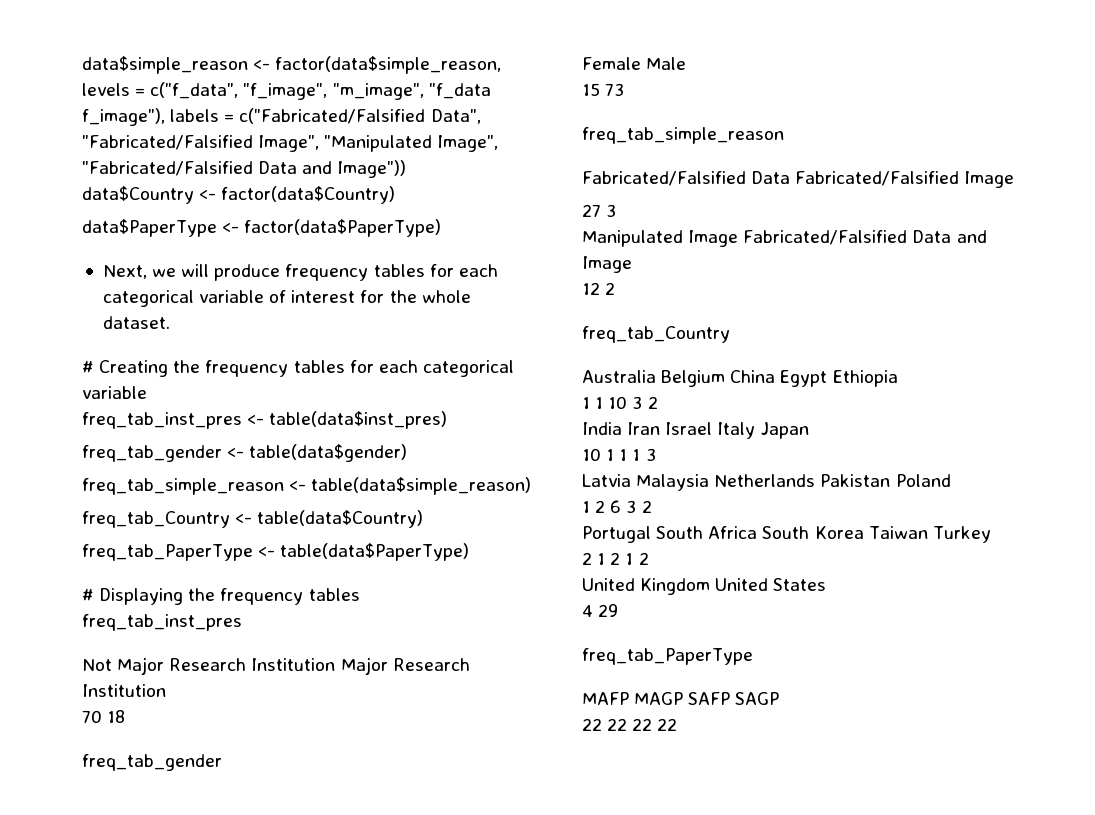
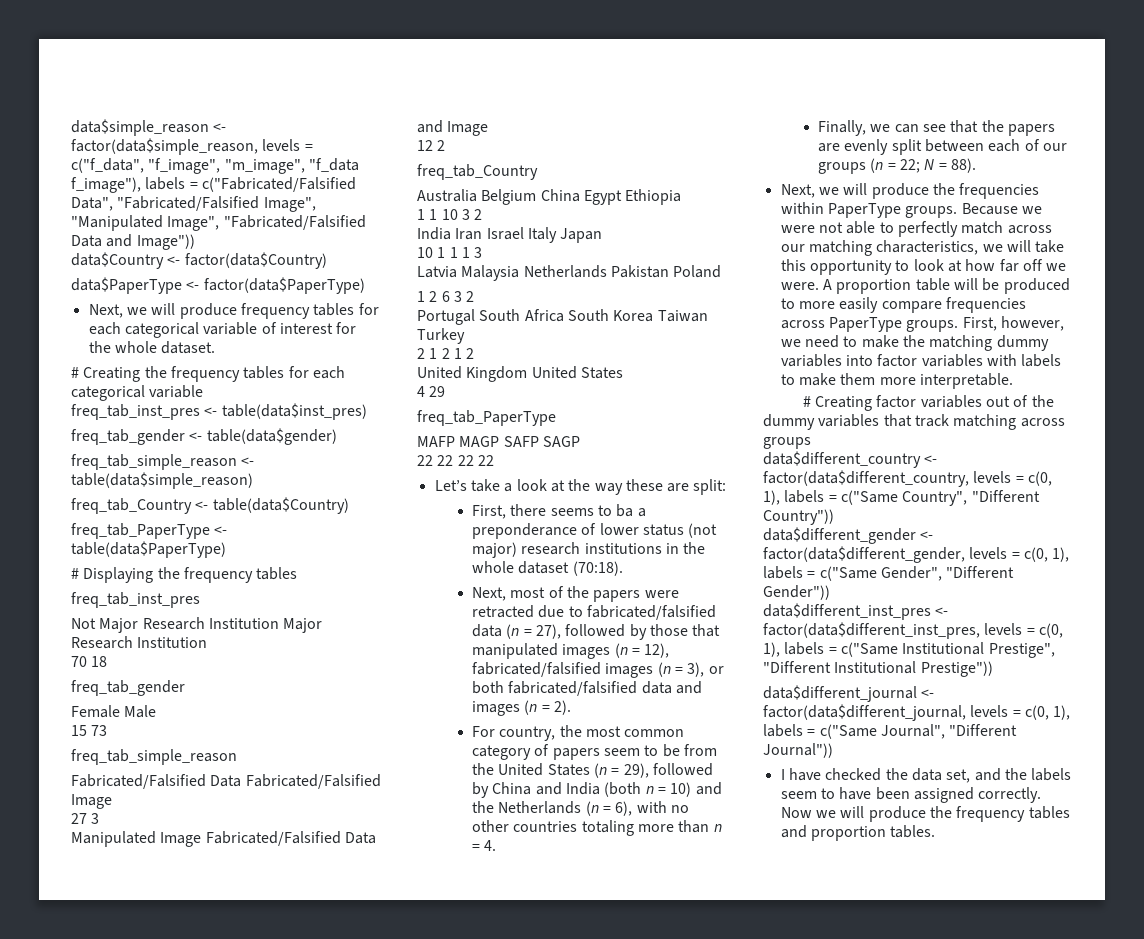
(678, 724) none -> [434,479,727,495] [472,504,646,519] [472,523,718,539] [472,542,706,558] [472,561,623,576] [472,586,679,602] [472,605,717,620] [472,624,721,640] [472,643,670,659] [472,662,724,678] [472,681,703,696] [472,700,572,716] [472,725,685,741] [472,744,718,760] [472,763,714,778] [472,782,722,798] [472,801,690,816] [472,820,722,836] [472,840,497,851] [818,120,1056,136] [818,139,1068,155] [818,158,977,174] [780,183,1040,199] [780,202,1042,218] [780,221,1052,237] [780,240,1065,256] [780,259,1067,275] [780,278,1070,294] [780,297,1026,313] [780,316,1064,332] [780,335,1049,351] [780,354,1062,367] [780,373,1013,389] [802,395,1054,411] [763,414,1065,430] [763,437,811,449] [763,451,938,468] [763,470,1052,487] [763,490,1040,506] [763,509,834,525] [763,527,934,544] [763,546,1070,563] [763,566,1015,581] [763,585,830,600] [763,603,949,620] [763,622,1063,639] [763,642,1055,658] [763,661,993,677] [763,685,935,702] [763,704,1071,721] [763,724,1018,739] [763,743,833,758] [780,768,1072,783] [780,787,1042,803] [780,806,1070,822] [780,825,936,841] // Let’s take a look at the way these are split: // First, there seems to ba a preponderance of lower status (not major) research institutions in the whole dataset (70:18). // Next, most of the papers were retracted due to fabricated/falsified data (n = 27), followed by those that manipulated images (n = 12), fabricated/falsified images (n = 3), or both fabricated/falsified data and images (n = 2). // For country, the most common category of papers seem to be from the United States (n = 29), followed by China and India (both n = 10) and the Netherlands (n = 6), with no other countries totaling more than n = 4. // Finally, we can see that the papers are evenly split between each of our groups (n = 22; N = 88). // Next, we will produce the frequencies within PaperType groups. Because we were not able to perfectly match across our matching characteristics, we will take this opportunity to look at how far off we were. A proportion table will be produced to more easily compare frequencies across PaperType groups. First, however, we need to make the matching dummy variables into factor variables with labels to make them more interpretable. // # Creating factor variables out of the dummy variables that track matching across groups // data$different_country <- factor(data$different_country, levels = c(0, 1), labels = c("Same Country", "Different Country")) // data$different_gender <- factor(data$different_gender, levels = c(0, 1), labels = c("Same Gender", "Different Gender")) // data$different_inst_pres <- factor(data$different_inst_pres, levels = c(0, 1), labels = c("Same Institutional Prestige", "Different Institutional Prestige")) // data$different_journal <- factor(data$different_journal, levels = c(0, 1), labels = c("Same Journal", "Different Journal")) // I have checked the data set, and the labels seem to have been assigned correctly. Now we will produce the frequency tables and proportion tables.

